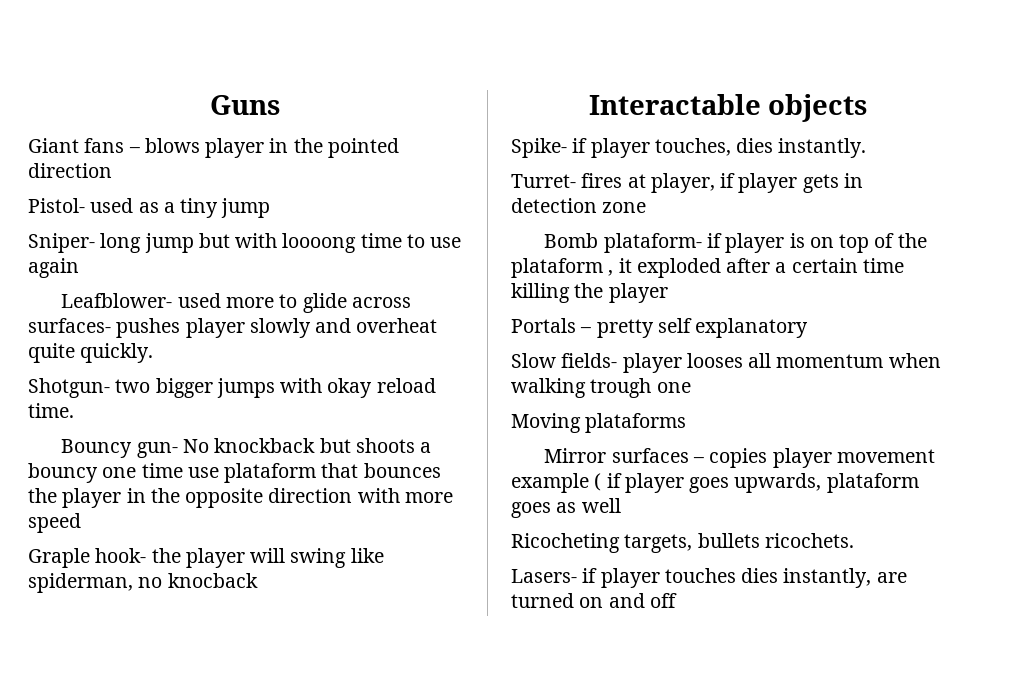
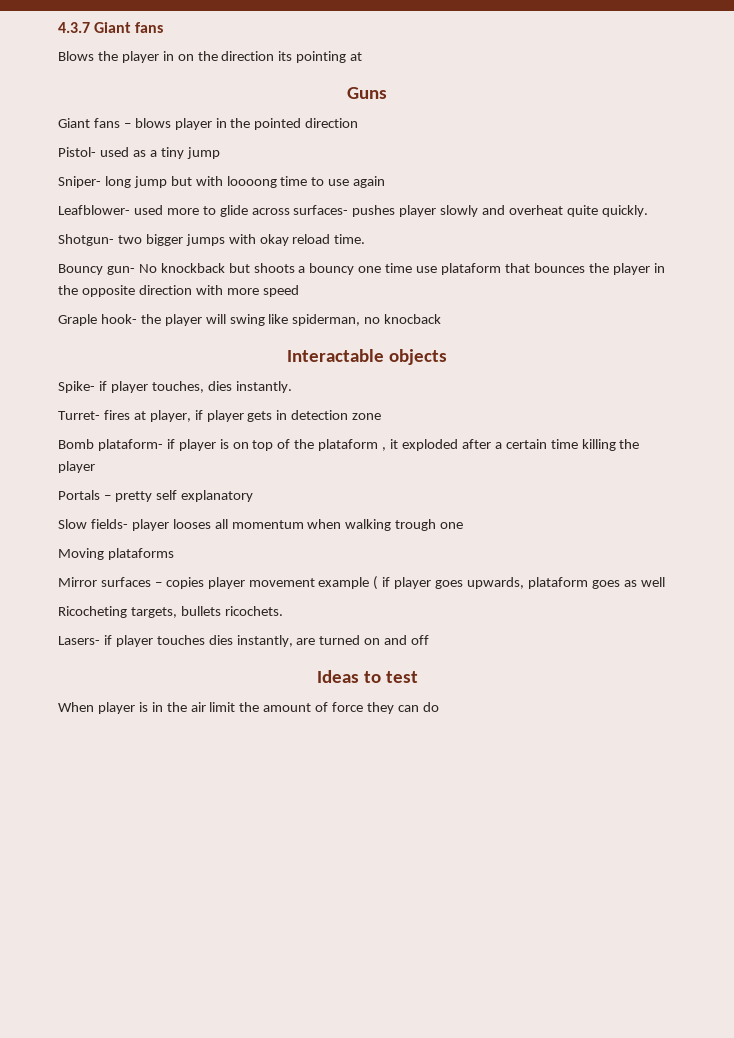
(210, 105) none -> [58,22,164,33] [58,51,363,63] 4.3.7 Giant fans // Blows the player in on the direction its pointing at //
(677, 600) none -> [316,670,418,683] [58,702,439,714] // Ideas to test // When player is in the air limit the amount of force they can do

